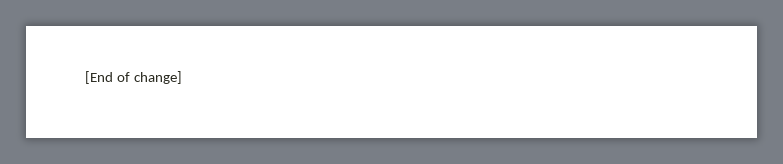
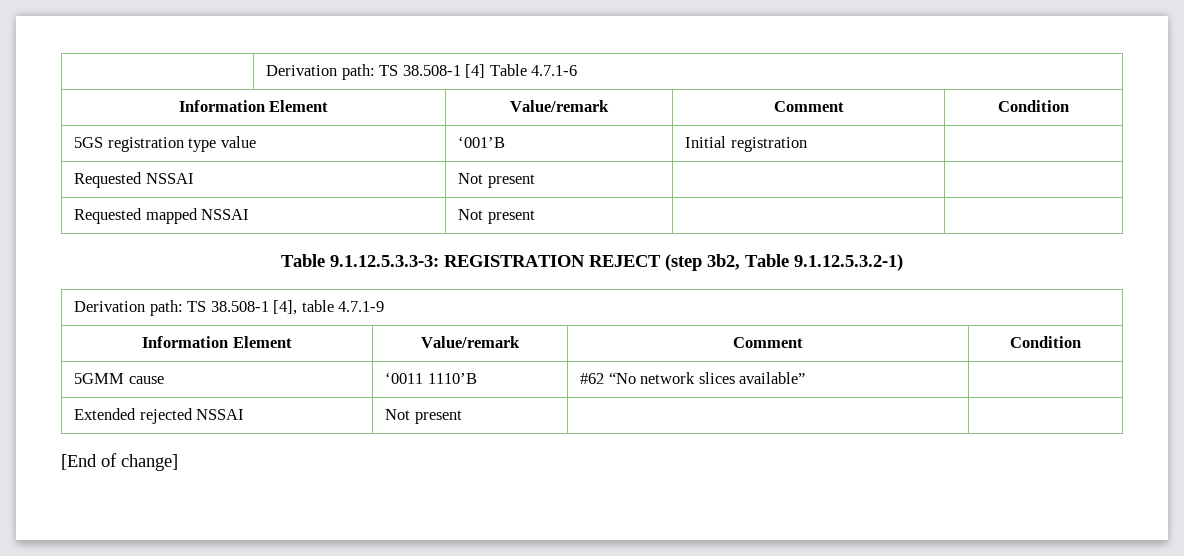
(85, 77) none -> [266,64,577,80] [178,100,329,112] [510,100,609,112] [773,101,844,112] [998,100,1069,112] [74,136,256,152] [458,136,506,148] [685,136,807,152] [74,172,194,188] [458,173,535,188] [74,208,250,224] [458,209,535,224] [281,254,903,271] [74,300,384,316] [142,336,292,348] [421,336,520,348] [733,337,803,348] [1010,336,1081,348] [74,373,164,384] [385,372,477,384] [580,372,806,384] [74,408,245,424] [385,409,462,424] | Derivation path: TS 38.508-1 [4] Table 4.7.1-6 // Information Element | Value/remark | Comment | Condition // 5GS registration type value | ‘001’B | Initial registration | // Requested NSSAI | Not present | | // Requested mapped NSSAI | Not present | | // Table 9.1.12.5.3.3-3: REGISTRATION REJECT (step 3b2, Table 9.1.12.5.3.2-1) // Derivation path: TS 38.508-1 [4], table 4.7.1-9 // Information Element | Value/remark | Comment | Condition // 5GMM cause | ‘0011 1110’B | #62 “No network slices available” | // Extended rejected NSSAI | Not present | | //

